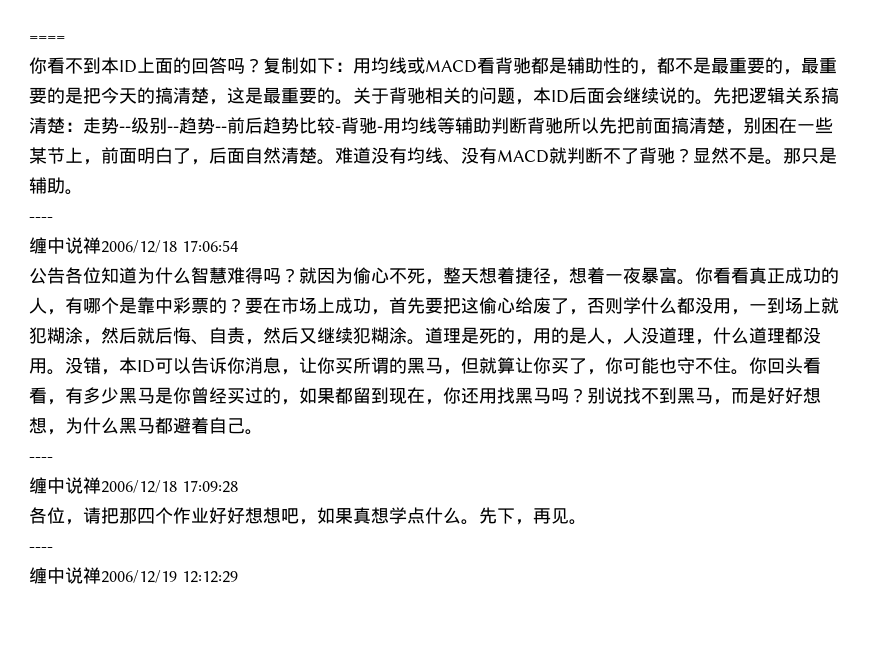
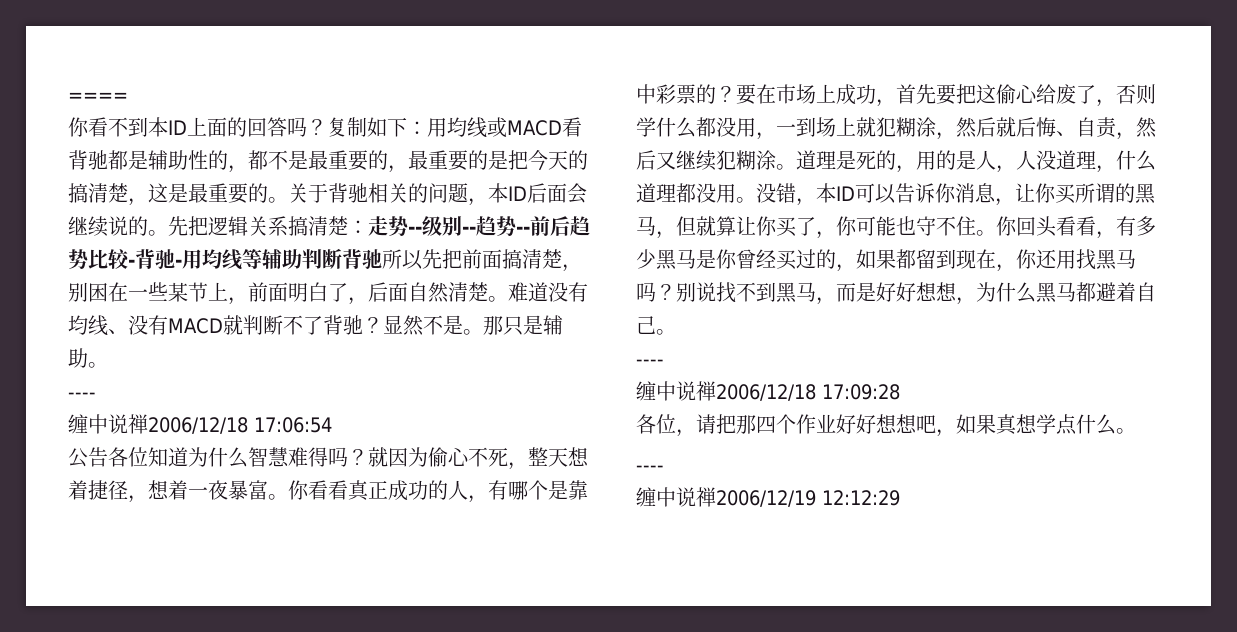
[479,507,587,525] 先下，再见。 -> (1136, 431) none

